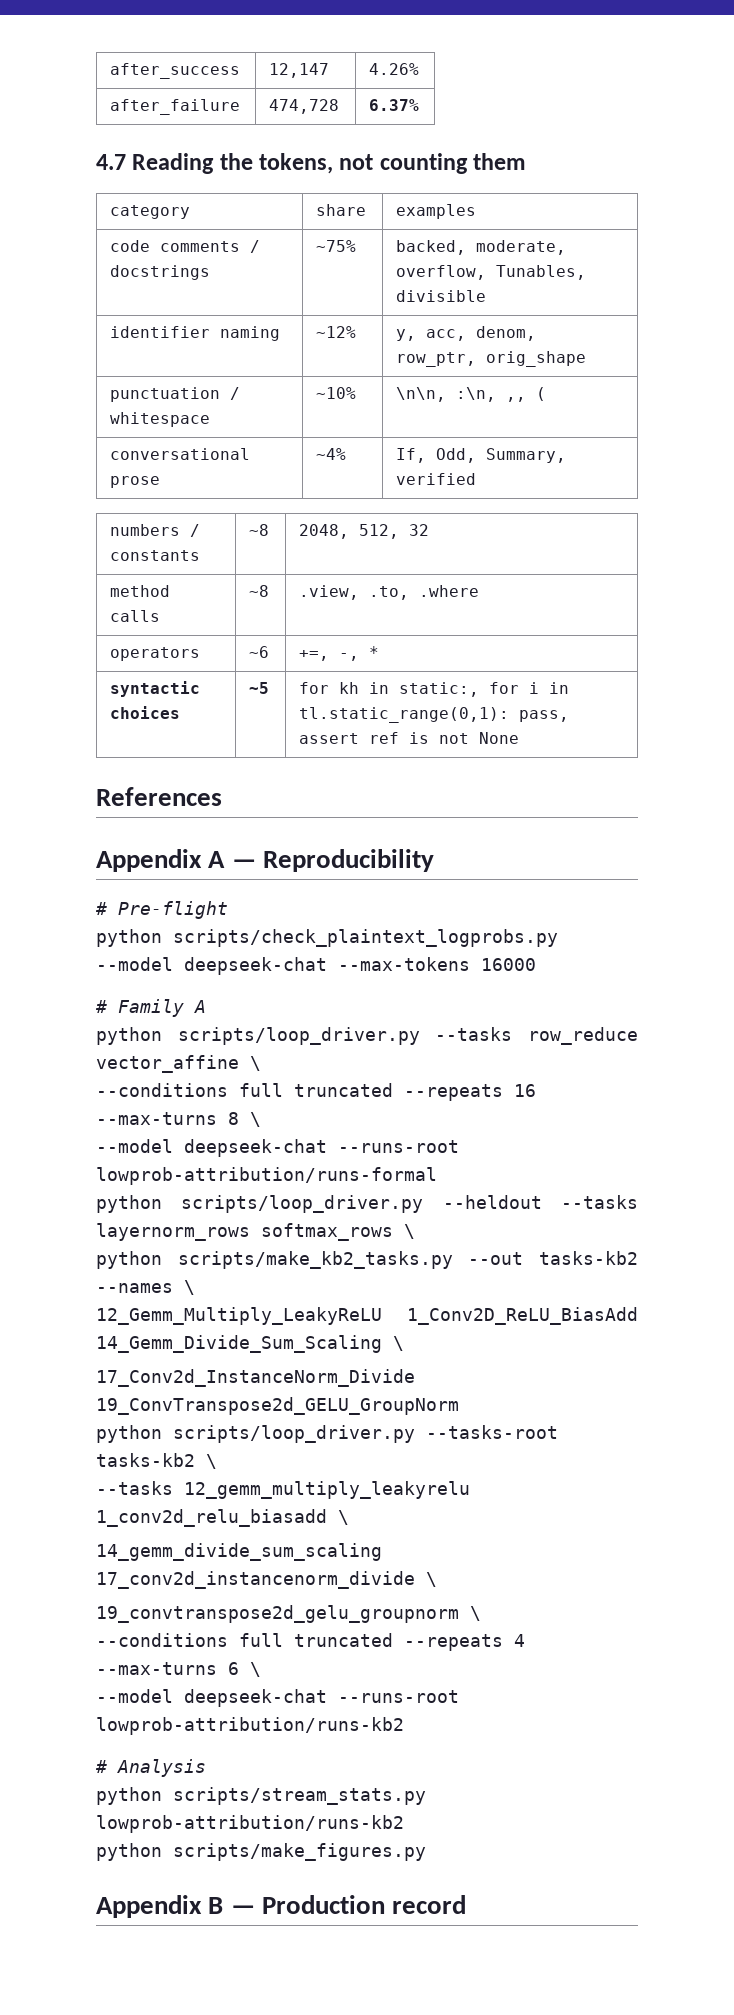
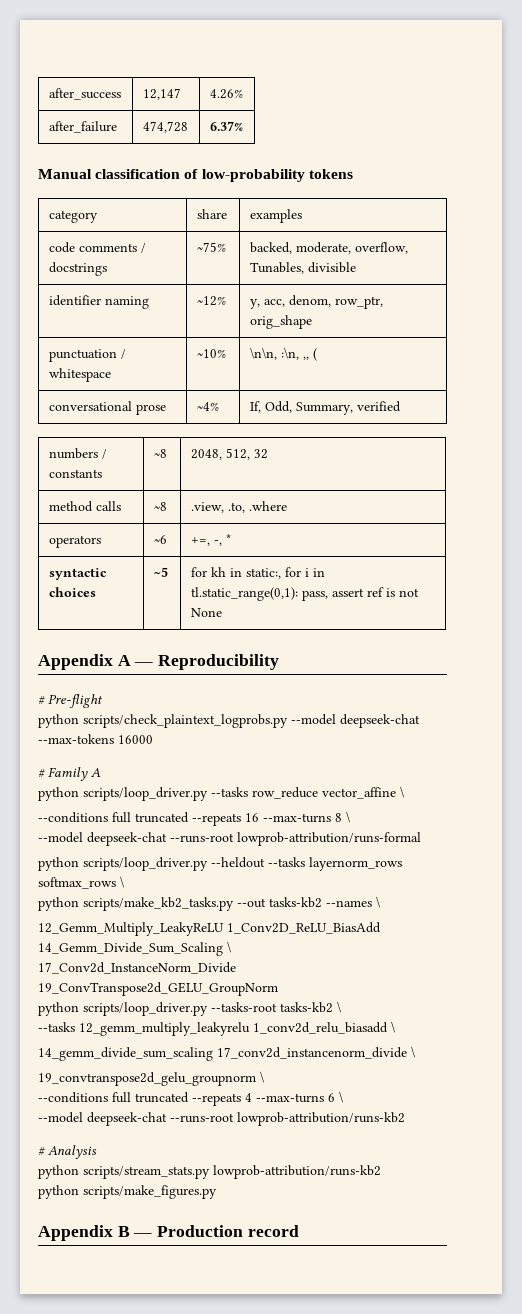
[96,153,527,174] 4.7 Reading the tokens, not counting them -> [38,169,353,182] Manual classification of low-probability tokens
[96,787,222,806] // References -> (222, 612) none

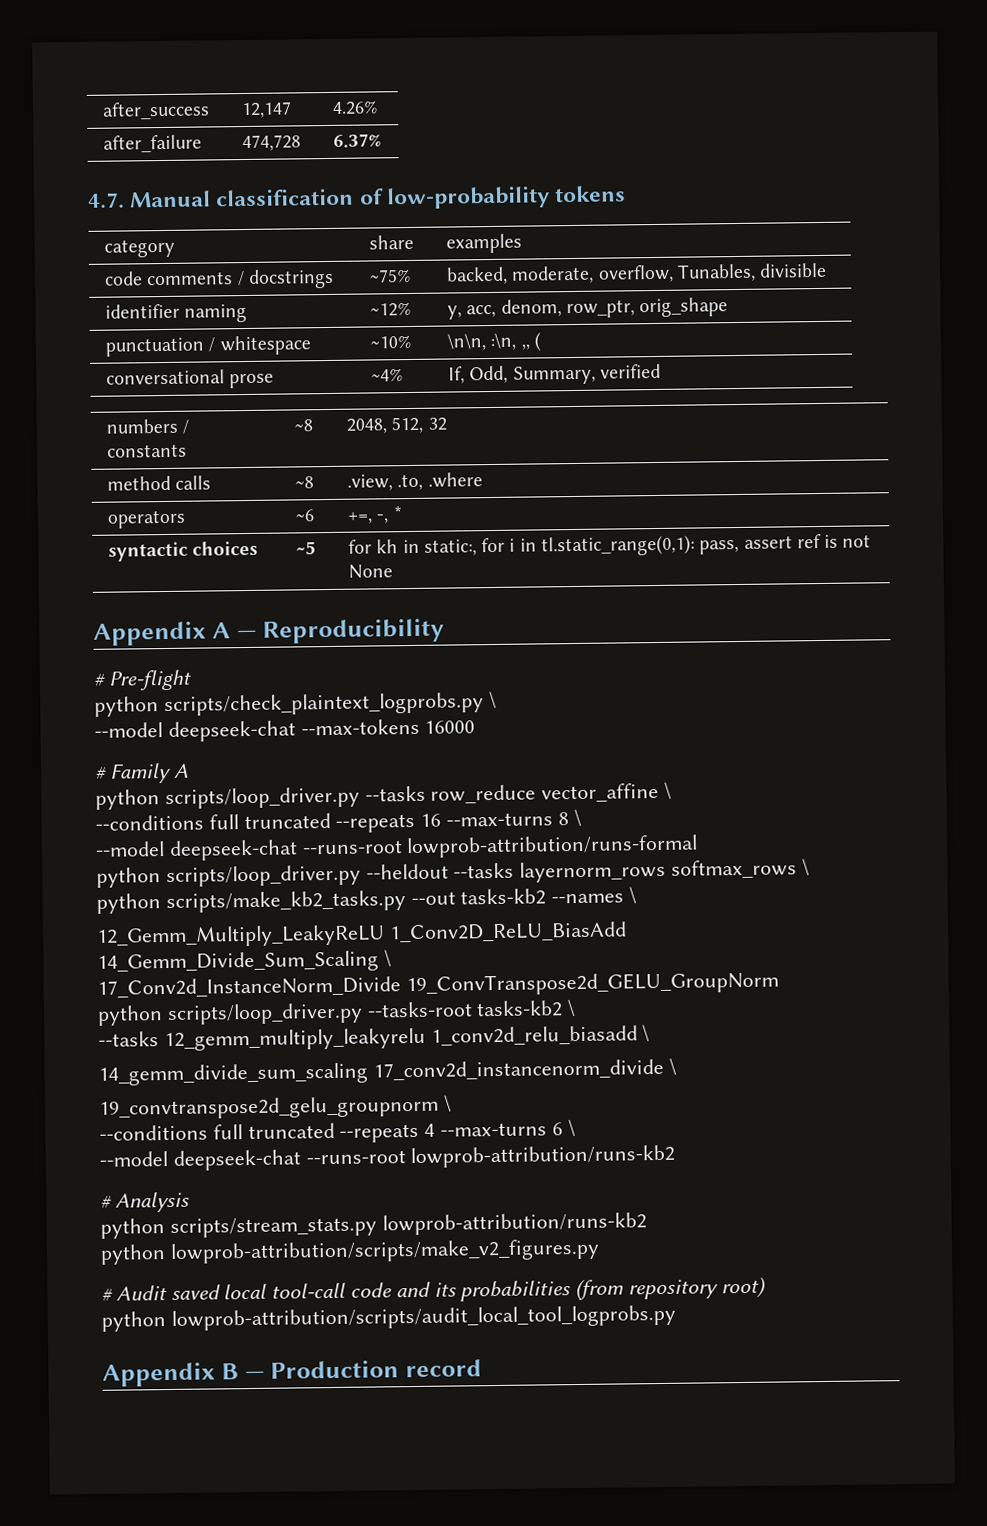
(243, 126) none -> [88,192,125,209] 4.7.
(288, 721) none -> [488,690,497,709] \ //
[83,1185,217,1199] scripts/make_figures.py -> [169,1238,600,1264] [101,1276,766,1302] [101,1304,676,1332] lowprob-attribution/scripts/make_v2_figures.py // # Audit saved local tool-call code and its probabilities (from repository root) // python lowprob-attribution/scripts/audit_local_tool_logprobs.py

